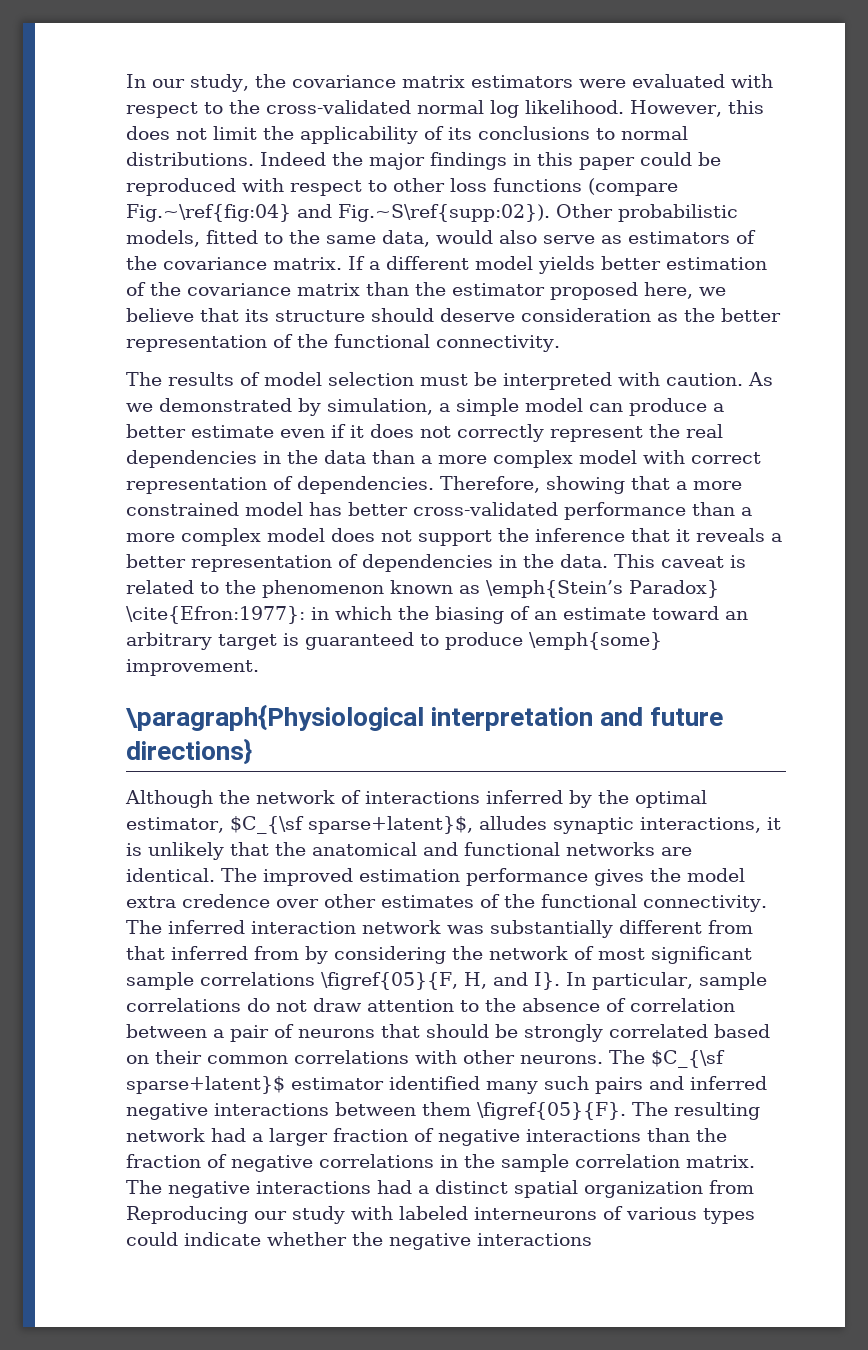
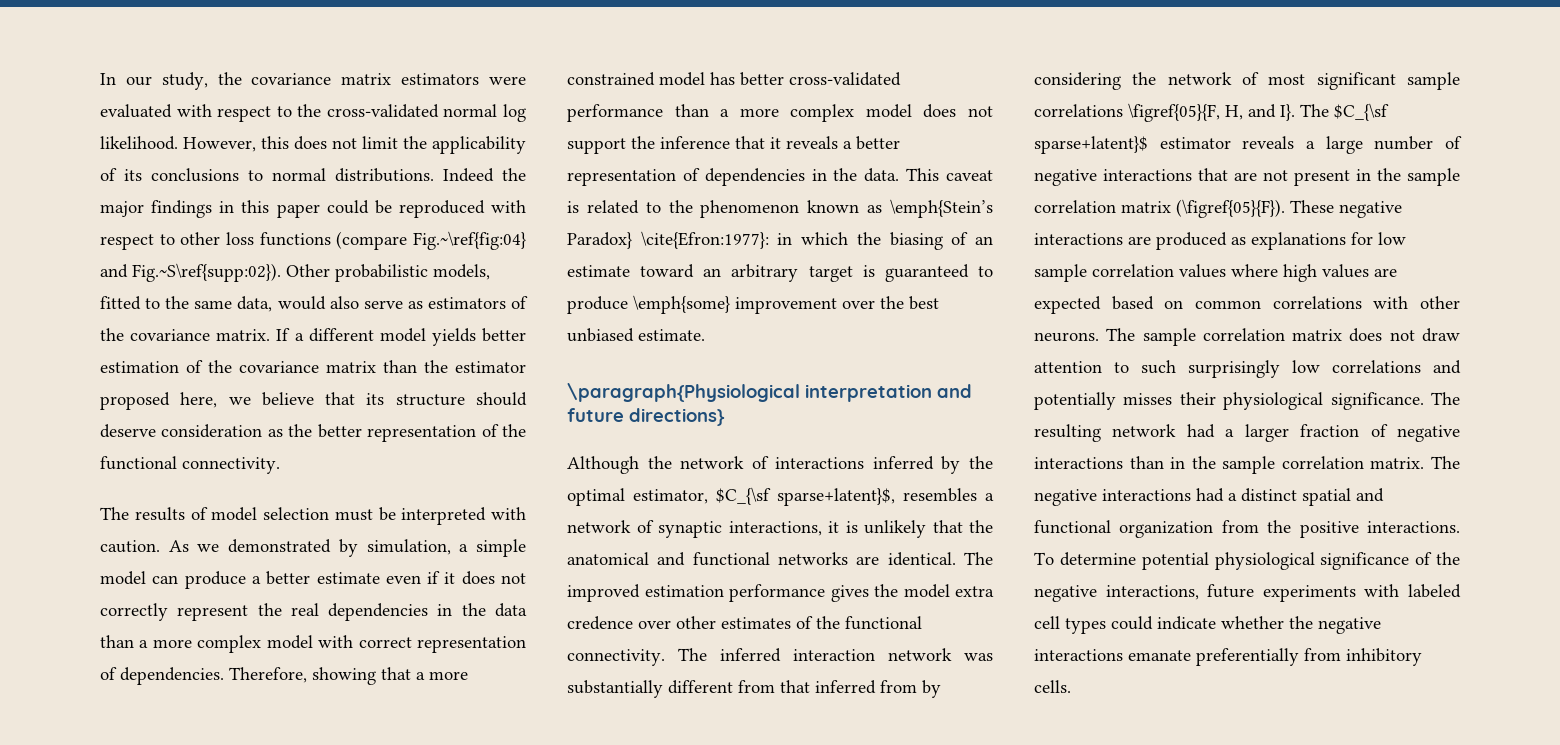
[126,659,259,676] improvement. -> [735,296,939,314] [567,328,705,342] improvement over the best unbiased estimate.
[478,816,547,830] alludes -> [903,488,994,502] [567,520,654,533] resembles a network of
[565,972,767,990] [126,998,735,1012] [126,1024,708,1042] In particular, sample correlations do not draw attention to the absence of correlation between a pair of neurons that should be strongly correlated -> [1300,103,1389,121] [1034,136,1462,154] [1034,168,1460,186] [1034,199,1402,218] [1034,232,1406,250] [1034,264,1397,282] [1034,296,1101,314] The $C_{\sf sparse+latent}$ estimator reveals a large number of negative interactions that are not present in the sample correlation matrix (\figref{05}{F}). These negative interactions are produced as explanations for low sample correlation values where high values are expected
[155,1050,202,1064] their -> (1184, 304) none
[651,1050,725,1068] [126,1076,767,1094] [126,1102,626,1120] $C_{\sf sparse+latent}$ estimator identified many such pairs and inferred negative interactions between them \figref{05}{F}. -> [1142,328,1460,346] [1034,360,1461,378] [1034,392,1424,410] sample correlation matrix does not draw attention to such surprisingly low correlations and potentially misses their physiological significance.
[696,1128,727,1142] [126,1154,434,1172] the fraction of negative correlations -> (1164, 462) none
[584,1180,754,1198] [126,1206,697,1224] organization from Reproducing our study with labeled interneurons of various -> [1356,488,1384,502] [1034,520,1460,538] [1034,552,1460,570] [1034,584,1461,602] [1034,616,1060,629] and functional organization from the positive interactions. To determine potential physiological significance of the negative interactions, future experiments with labeled cell
(592, 1239) none -> [1128,648,1422,666] [1034,680,1071,693] emanate preferentially from inhibitory cells.

